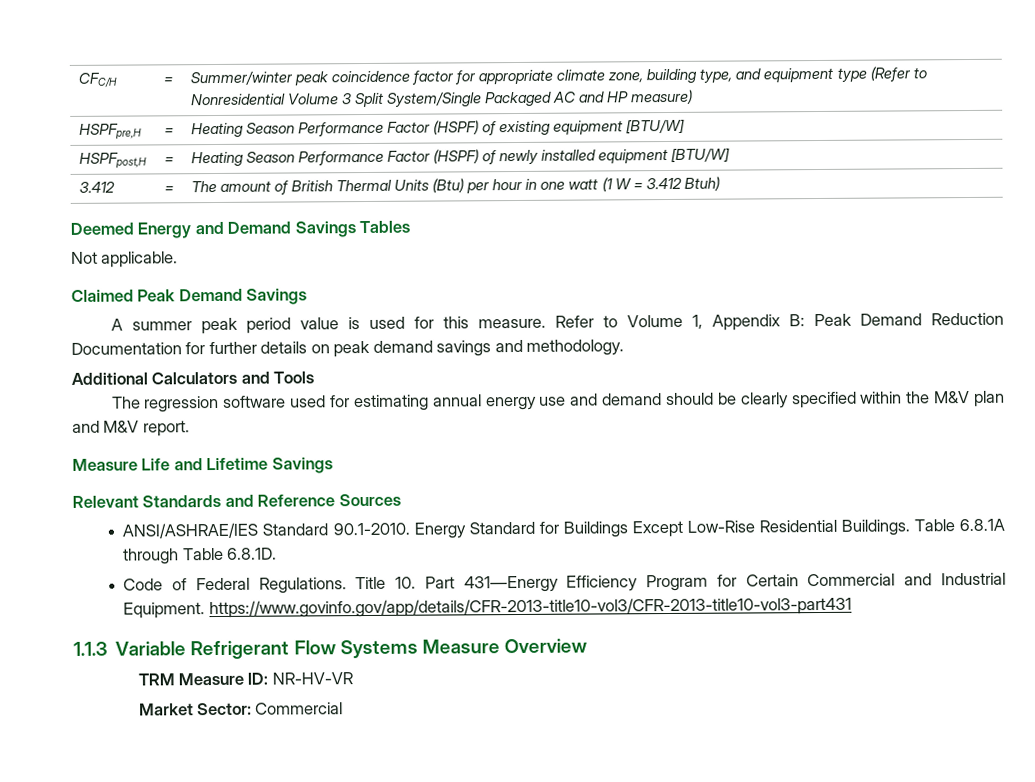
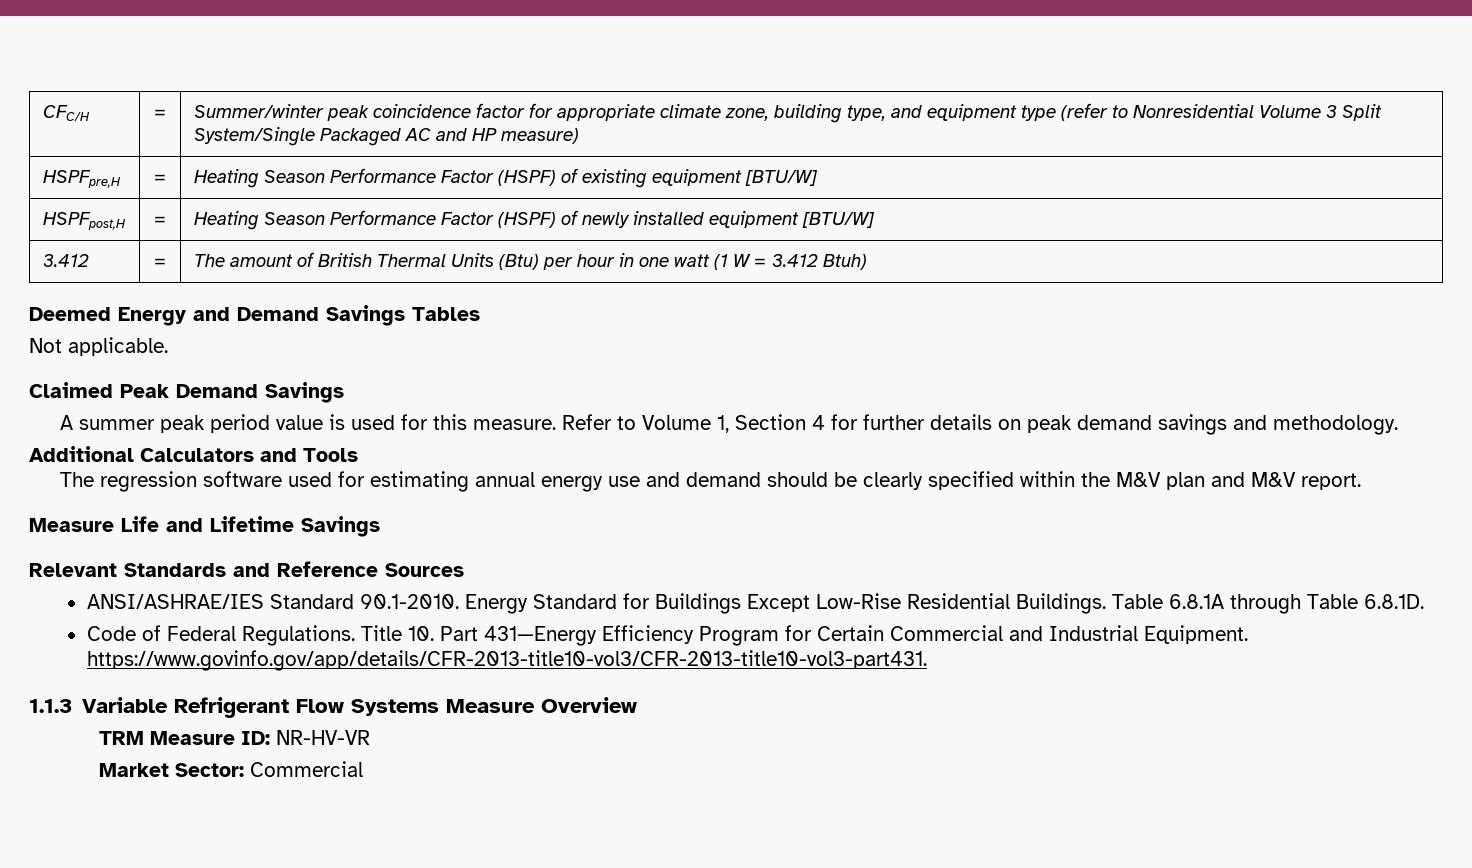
[869,66,911,82] (Refer -> [1060,103,1108,121] (refer
[711,312,1004,331] [71,342,182,355] Appendix B: Peak Demand Reduction Documentation -> [734,414,825,430] Section 4
[208,596,852,619] https://www.govinfo.gov/app/details/CFR-2013-title10-vol3/CFR-2013-title10-vol3-part431 -> [86,650,927,671] https://www.govinfo.gov/app/details/CFR-2013-title10-vol3/CFR-2013-title10-vol3-part431.

